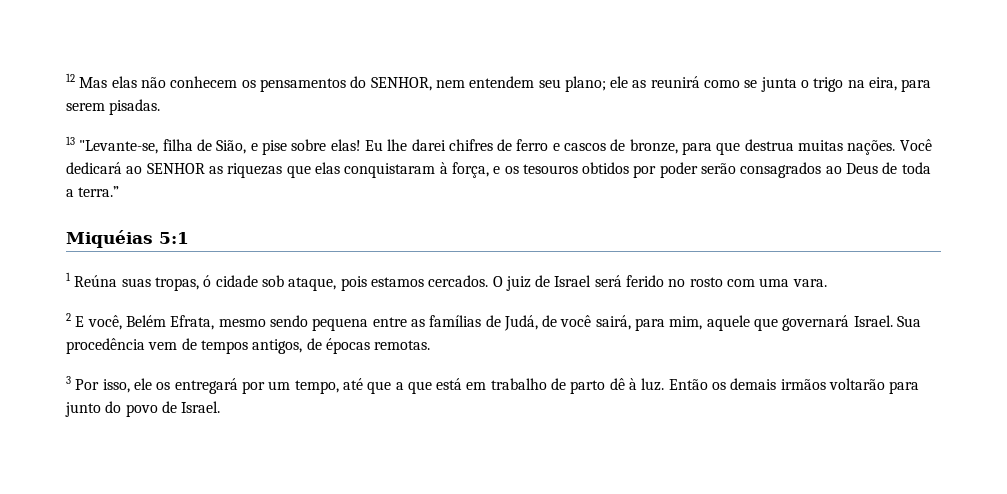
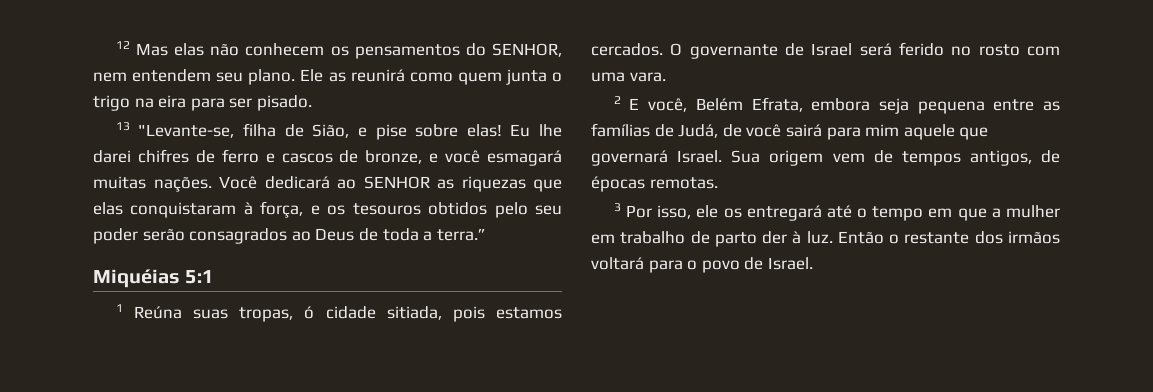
[564,76,629,92] plano; ele -> [248,69,324,85] plano. Ele
[744,80,758,88] se -> [457,72,502,85] quem
[869,77,932,92] [66,99,161,115] eira, para serem pisadas. -> [158,95,312,111] eira para ser pisado.
[682,139,794,155] para que destrua -> [429,150,562,166] e você esmagará
[633,165,657,178] por -> [494,202,563,218] pelo seu
[261,275,337,291] sob ataque, -> [386,306,442,320] sitiada,
[505,276,531,291] juiz -> [689,44,778,59] governante
[218,315,308,327] mesmo sendo -> [811,98,909,114] embora seja
[595,315,703,331] sairá, para mim, -> [785,124,900,140] sairá para mim
[66,338,145,354] procedência -> [769,150,824,166] origem
[241,378,463,394] por um tempo, até que a que está -> [826,205,1060,221] até o tempo em que a mulher
[609,378,625,390] dê -> [762,231,788,244] der
[712,378,920,394] [65,401,122,417] os demais irmãos voltarão para junto do -> [889,231,1060,244] [591,257,698,273] o restante dos irmãos voltará para o

